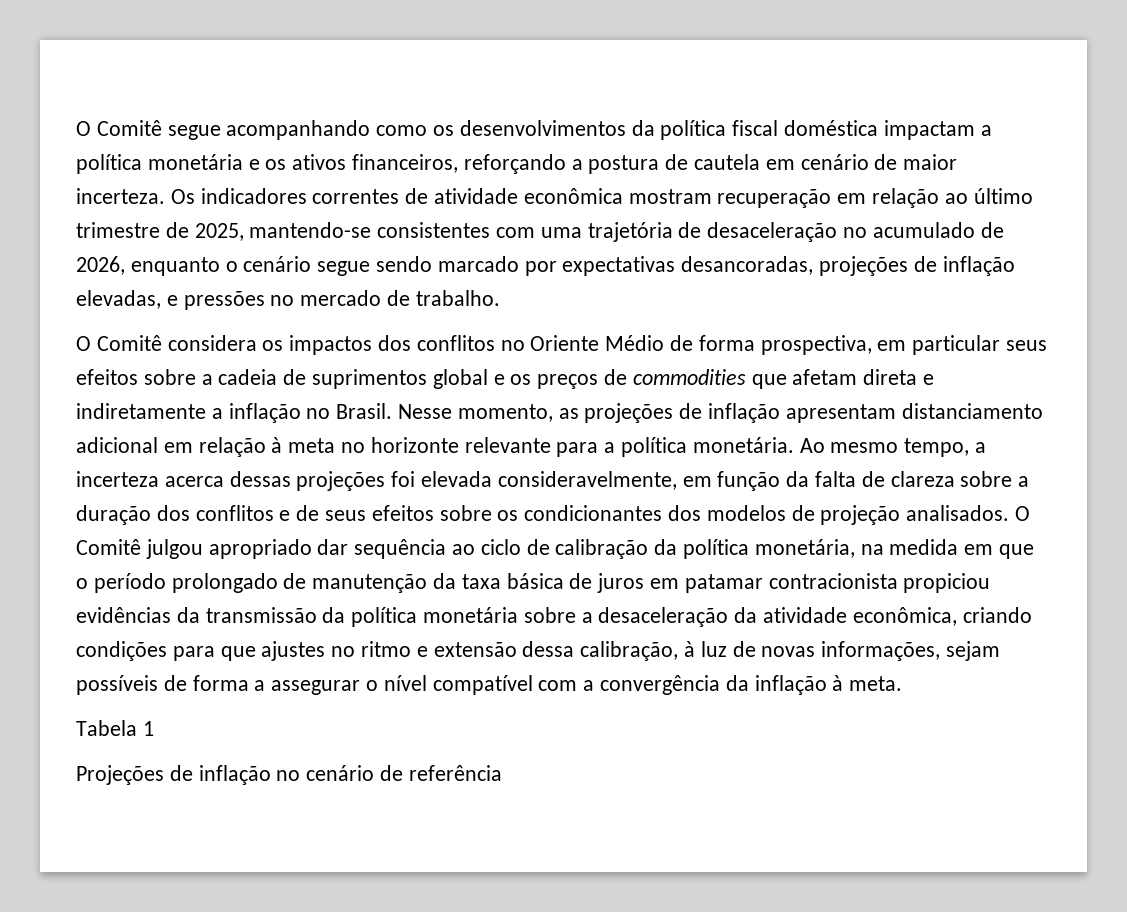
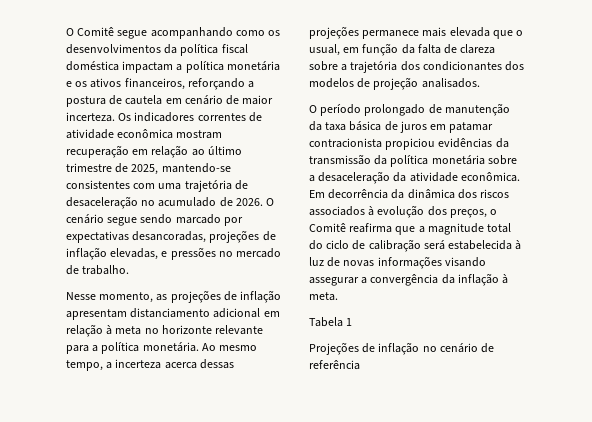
[76,256,238,276] 2026, enquanto o -> [235,198,275,206] 2026. O
[76,335,1048,355] [76,369,935,389] [76,403,393,423] O Comitê considera os impactos dos conflitos no Oriente Médio de forma prospectiva, em particular seus efeitos sobre a cadeia de suprimentos global e os preços de commodities que afetam direta e indiretamente a inflação no Brasil. -> (130, 270) none
[391,471,677,490] foi elevada consideravelmente, -> [362,27,524,39] [309,44,340,56] permanece mais elevada que o usual,
[76,505,519,525] duração dos conflitos e de seus efeitos sobre os -> [350,61,420,73] trajetória dos
[1015,506,1031,521] [76,539,1035,559] [76,578,88,589] O Comitê julgou apropriado dar sequência ao ciclo de calibração da política monetária, na medida em que o -> [309,105,317,113] // O
[852,607,1032,626] [76,641,1001,661] [76,675,578,695] econômica, criando condições para que ajustes no ritmo e extensão dessa calibração, à luz de novas informações, sejam possíveis de forma a assegurar o nível compatível com -> [460,172,520,182] [309,189,510,199] [309,205,498,218] [309,223,512,235] [309,239,522,252] [309,256,486,269] [309,277,359,286] econômica. Em decorrência da dinâmica dos riscos associados à evolução dos preços, o Comitê reafirma que a magnitude total do ciclo de calibração será estabelecida à luz de novas informações visando assegurar

